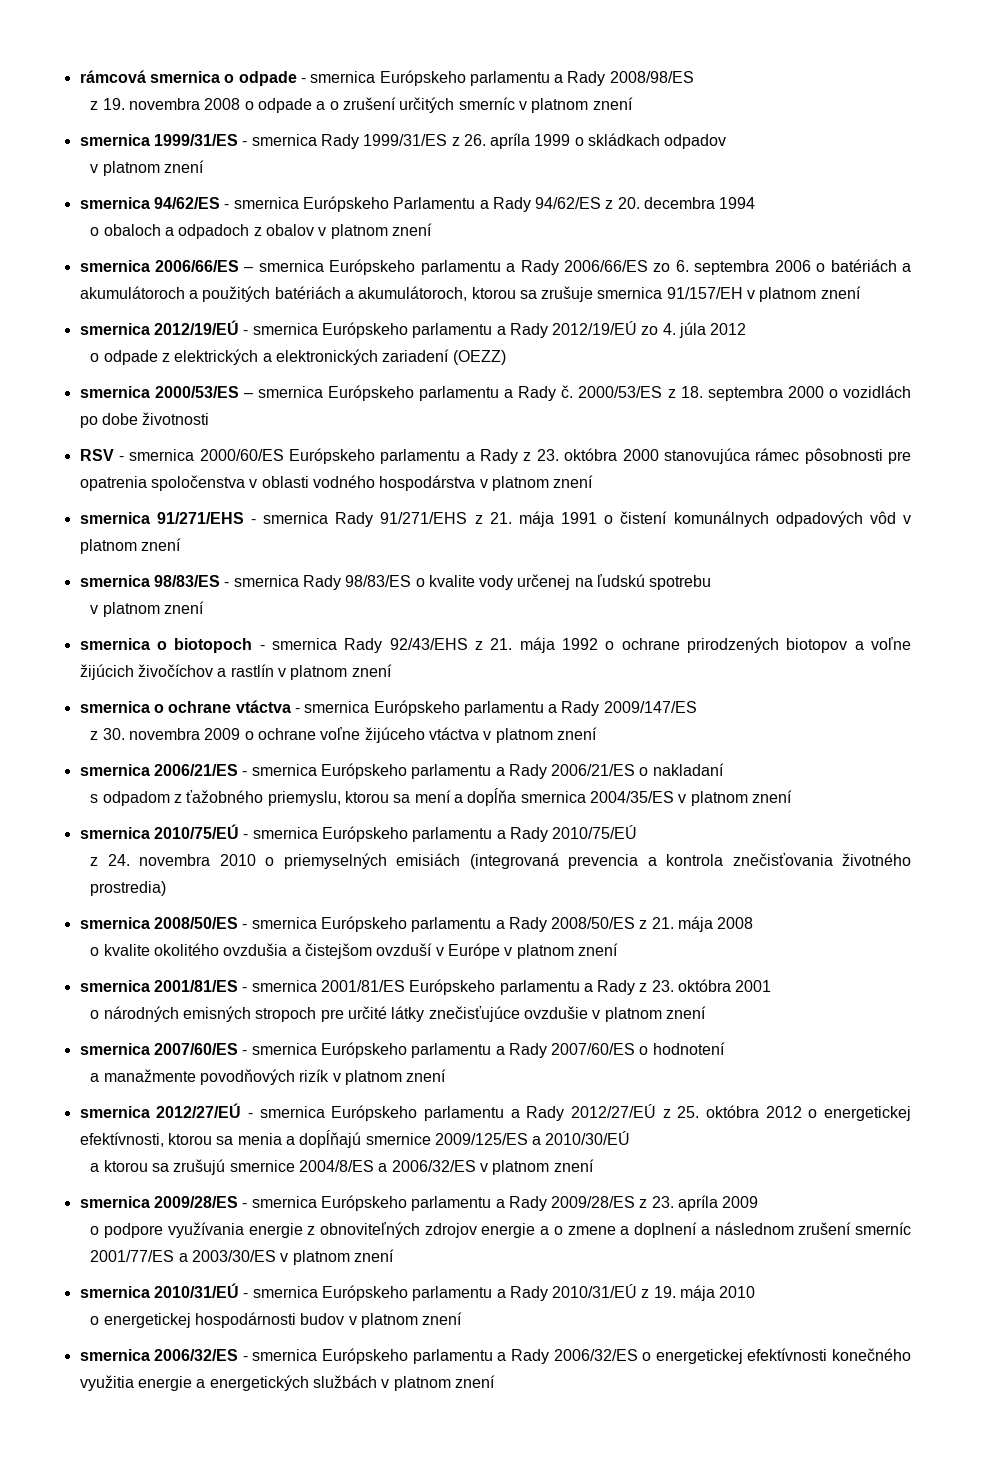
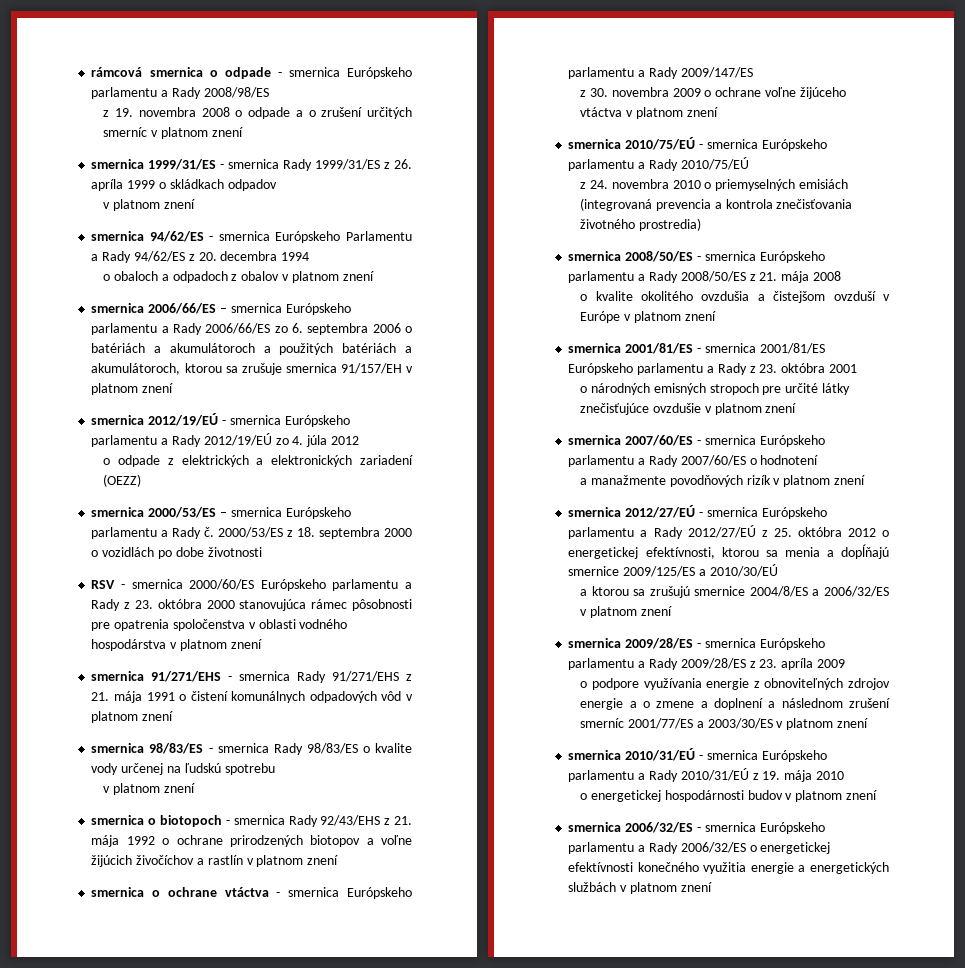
[79,763,724,779] [90,788,792,806] // smernica 2006/21/ES - smernica Európskeho parlamentu a Rady 2006/21/ES o nakladaní // s odpadom z ťažobného priemyslu, ktorou sa mení a dopĺňa smernica 2004/35/ES v platnom znení -> (718, 112) none

